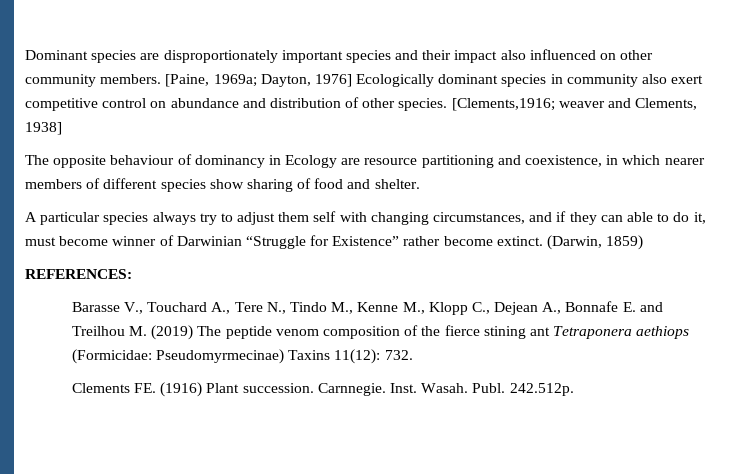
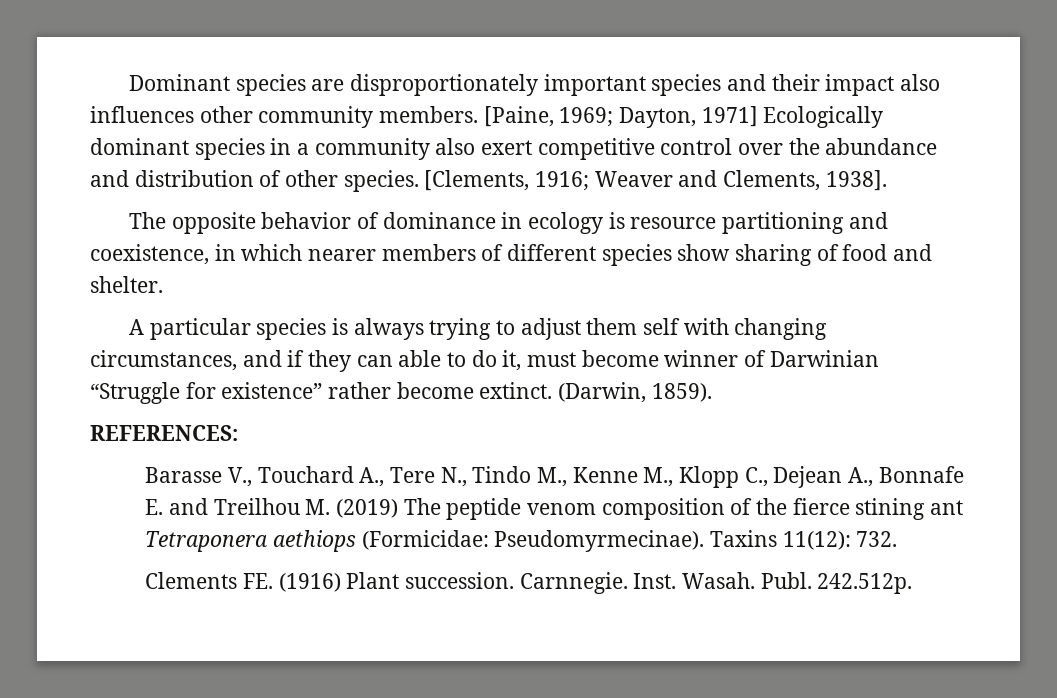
[529,49,617,60] influenced on -> [90,106,194,123] influences
[213,74,352,87] 1969a; Dayton, 1976] -> [559,106,758,128] 1969; Dayton, 1971]
(563, 79) none -> [297,143,310,155] a
[150,101,167,108] on -> [738,138,820,155] over the
[451,98,605,111] [Clements,1916; weaver -> [424,170,673,191] [Clements, 1916; Weaver
[25,122,62,135] 1938] -> [825,170,887,191] 1938].
[110,154,361,168] behaviour of dominancy in Ecology are -> [261,212,625,234] behavior of dominance in ecology is
[152,212,217,225] always try -> [331,318,492,340] is always trying
[332,236,400,246] Existence” -> [221,382,323,399] existence”
[606,235,644,250] 1859) -> [651,383,712,402] 1859).
[156,349,285,364] Pseudomyrmecinae) -> [494,530,705,552] Pseudomyrmecinae).

